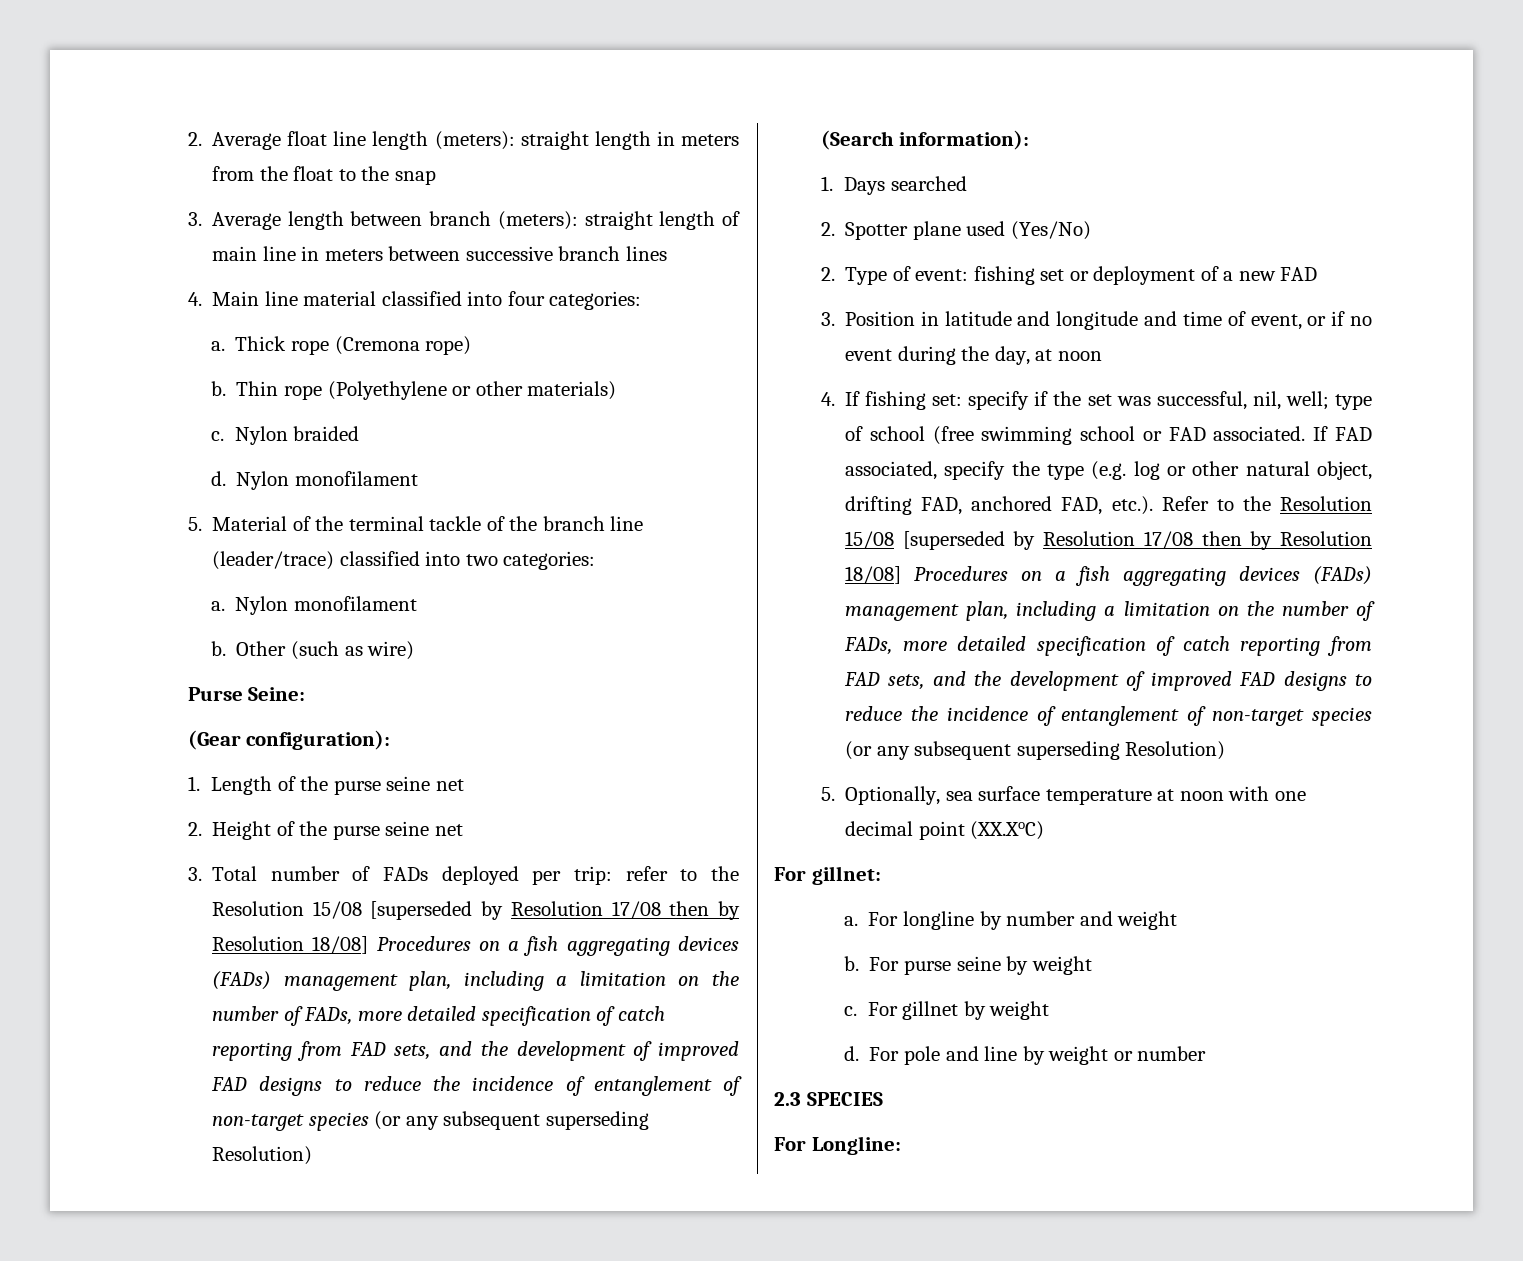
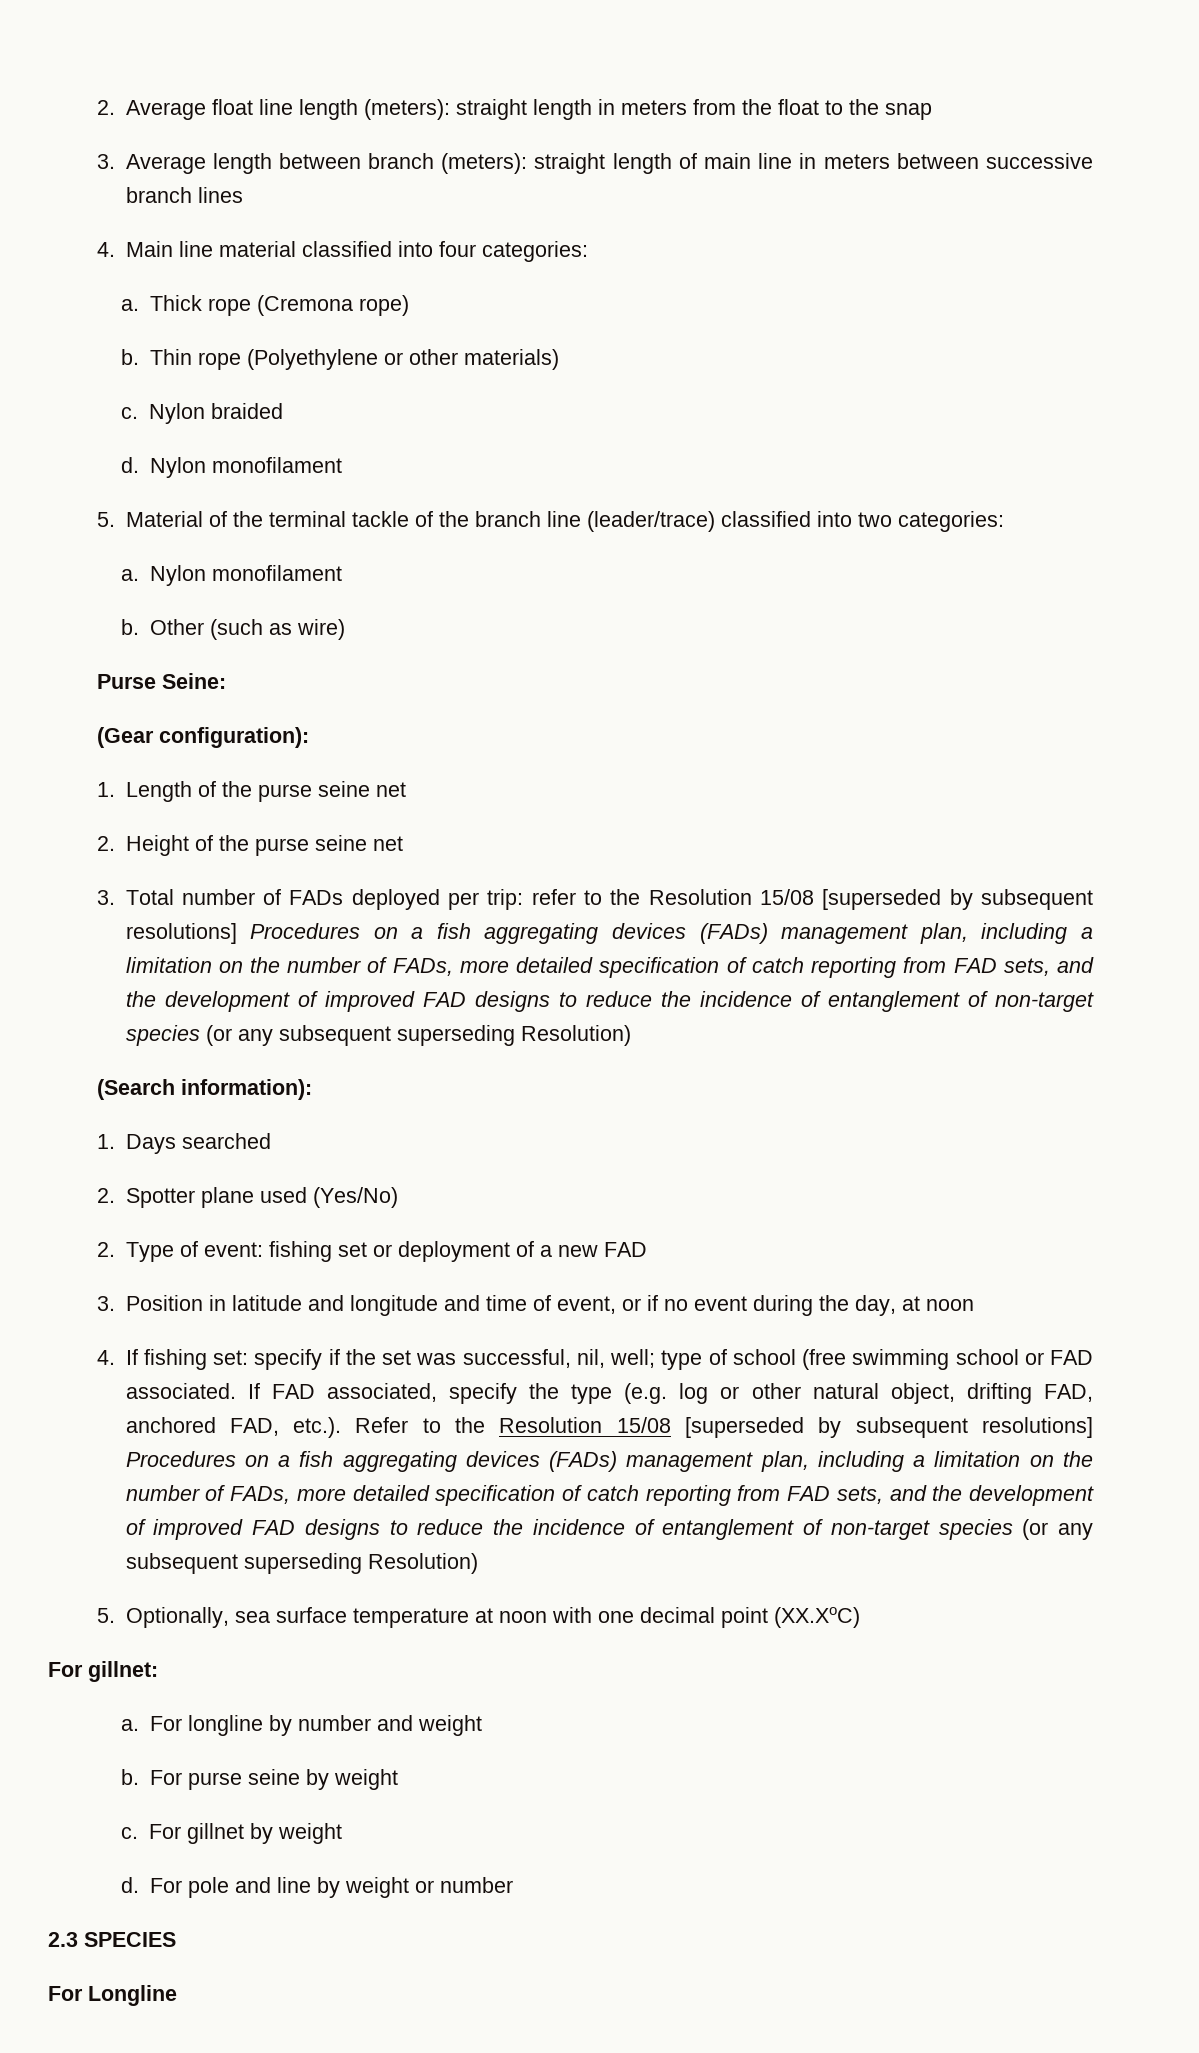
[510,901,741,920] [212,936,369,954] Resolution 17/08 then by Resolution 18/08] -> [980,889,1093,910] [125,923,237,944] subsequent resolutions]
[1043,531,1372,550] [845,566,902,584] Resolution 17/08 then by Resolution 18/08] -> [855,1417,1093,1438] subsequent resolutions]
[811,1136,901,1155] Longline: -> [88,1985,177,2006] Longline

